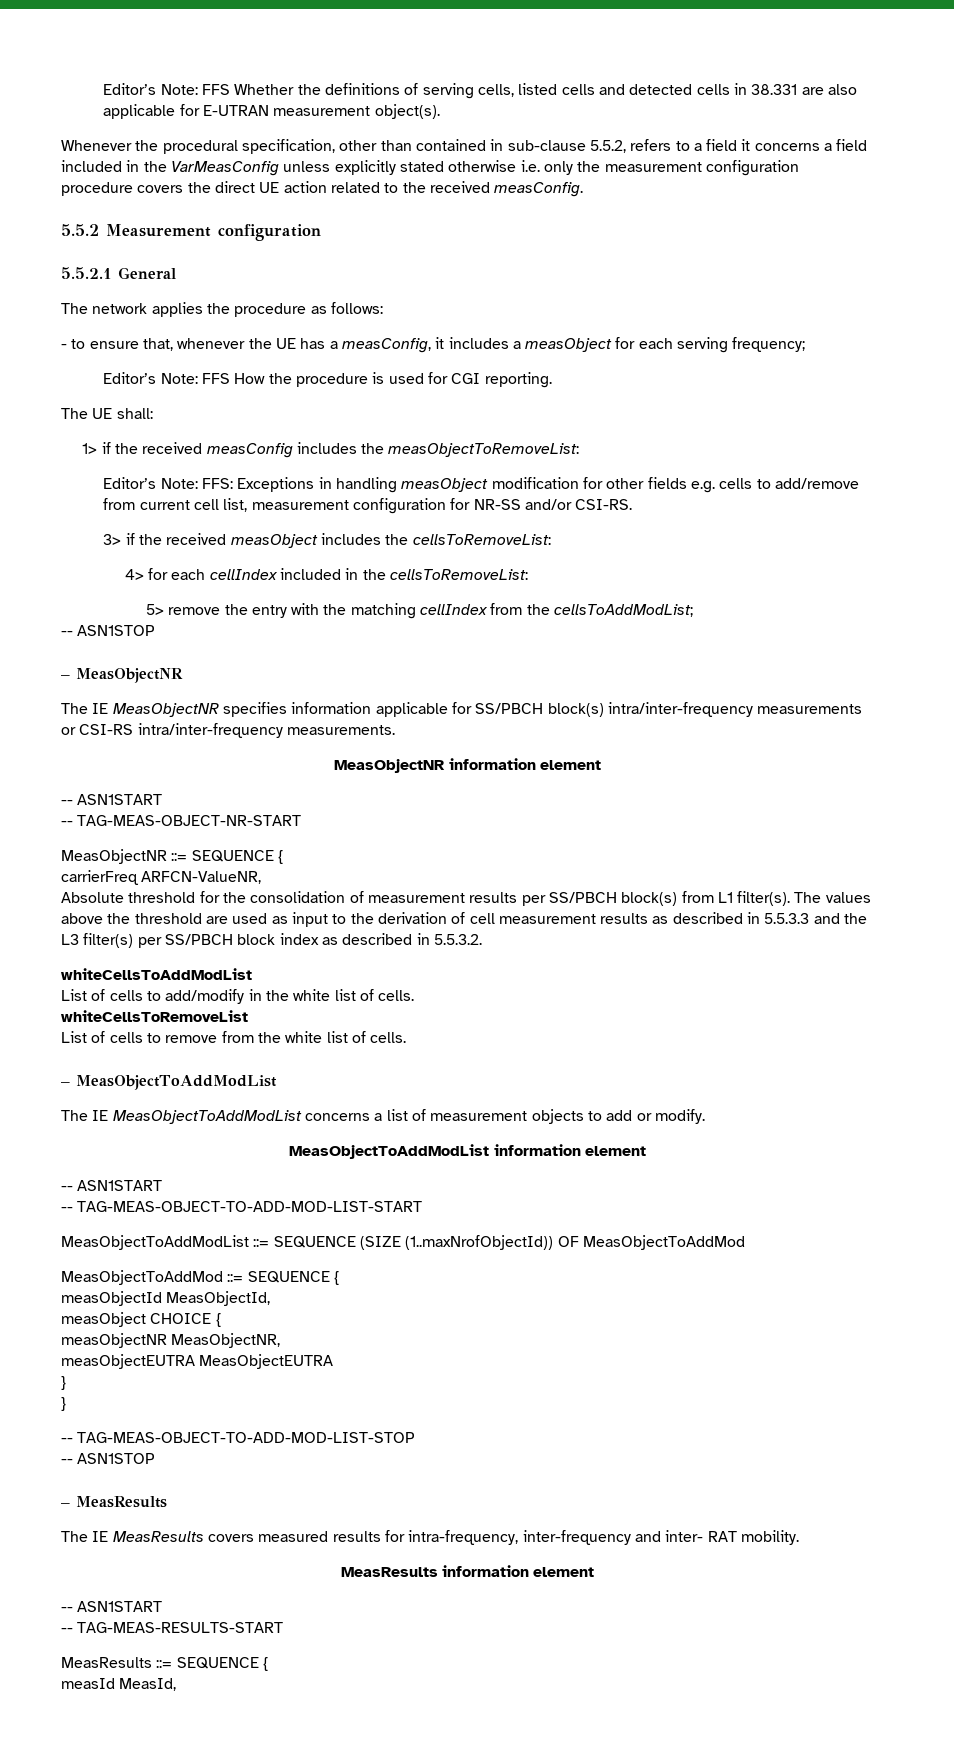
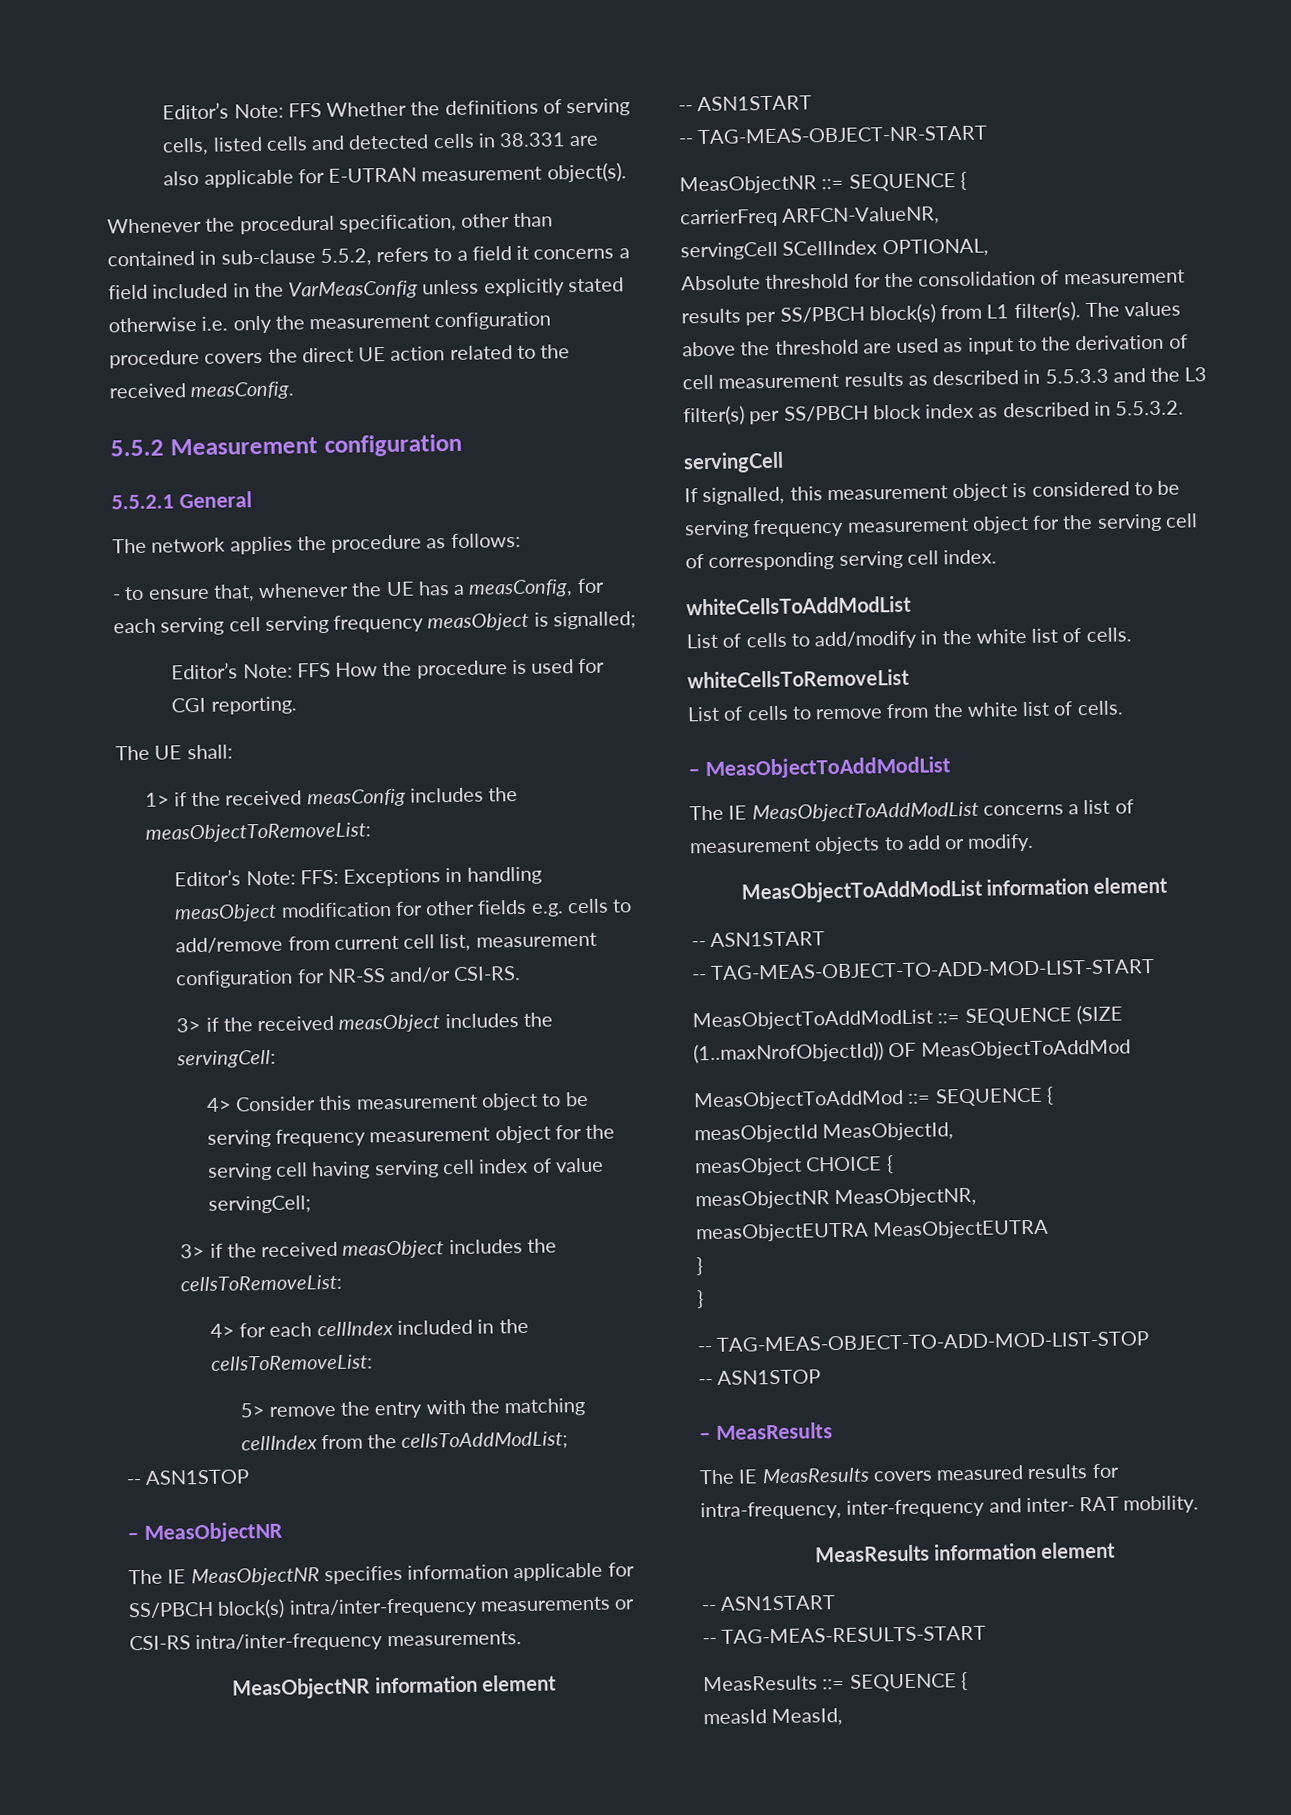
[435,337,806,353] it includes a measObject for each serving frequency; -> [576,578,605,594] [113,611,636,636] for each serving cell serving frequency measObject is signalled;
(633, 504) none -> [176,1012,553,1033] [176,1049,277,1069] [205,1091,589,1112] [206,1124,616,1148] [206,1157,604,1181] [207,1195,311,1214] // 3> if the received measObject includes the servingCell: // 4> Consider this measurement object to be serving frequency measurement object for the serving cell having serving cell index of value servingCell;
(262, 877) none -> [680,238,989,261] // servingCell SCellIndex OPTIONAL,
(482, 939) none -> [683,451,784,474] [684,480,1181,506] [684,513,1198,539] [685,549,998,571] // servingCell // If signalled, this measurement object is considered to be serving frequency measurement object for the serving cell of corresponding serving cell index.

